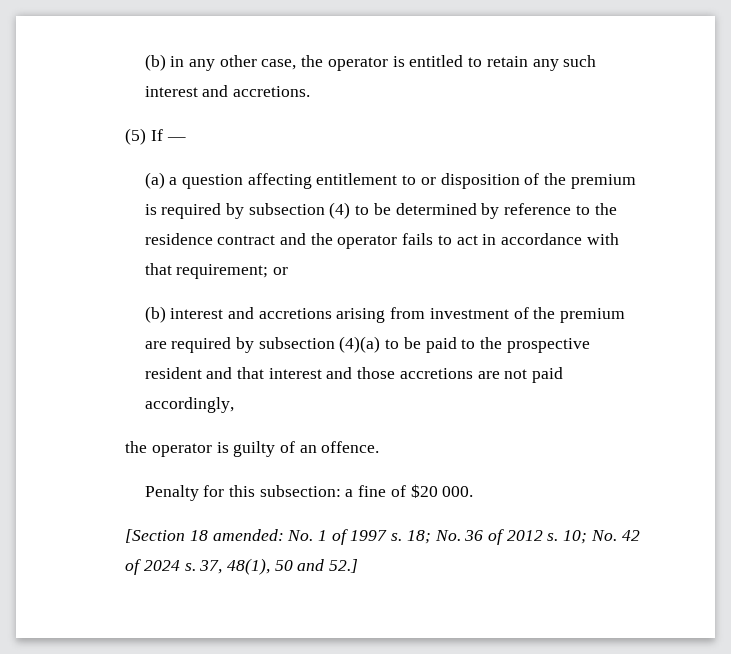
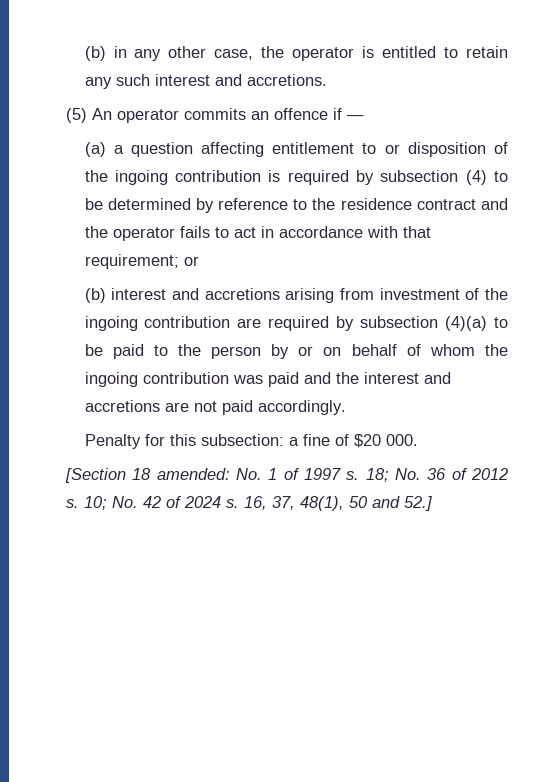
[150,129,163,141] If -> [92,108,343,123] An operator commits an offence if
[570,174,636,189] premium -> [114,170,262,185] ingoing contribution
[560,308,626,323] premium -> [84,316,231,331] ingoing contribution
[506,338,590,353] [144,367,396,379] prospective resident and that interest and those -> [211,344,509,359] [84,372,451,387] person by or on behalf of whom the ingoing contribution was paid and the interest and
[144,397,234,413] [125,441,380,457] accordingly, // the operator is guilty of an offence. -> [257,400,346,415] accordingly.
(196, 567) none -> [244,496,268,510] 16,

